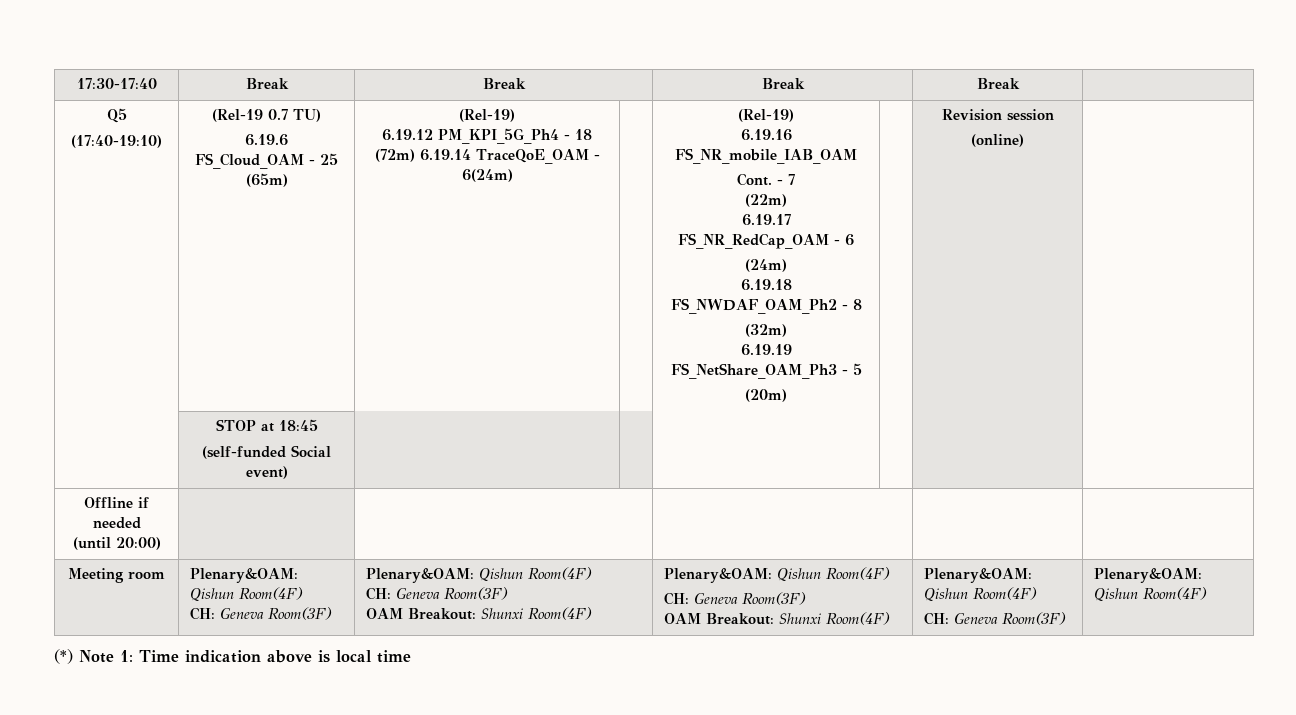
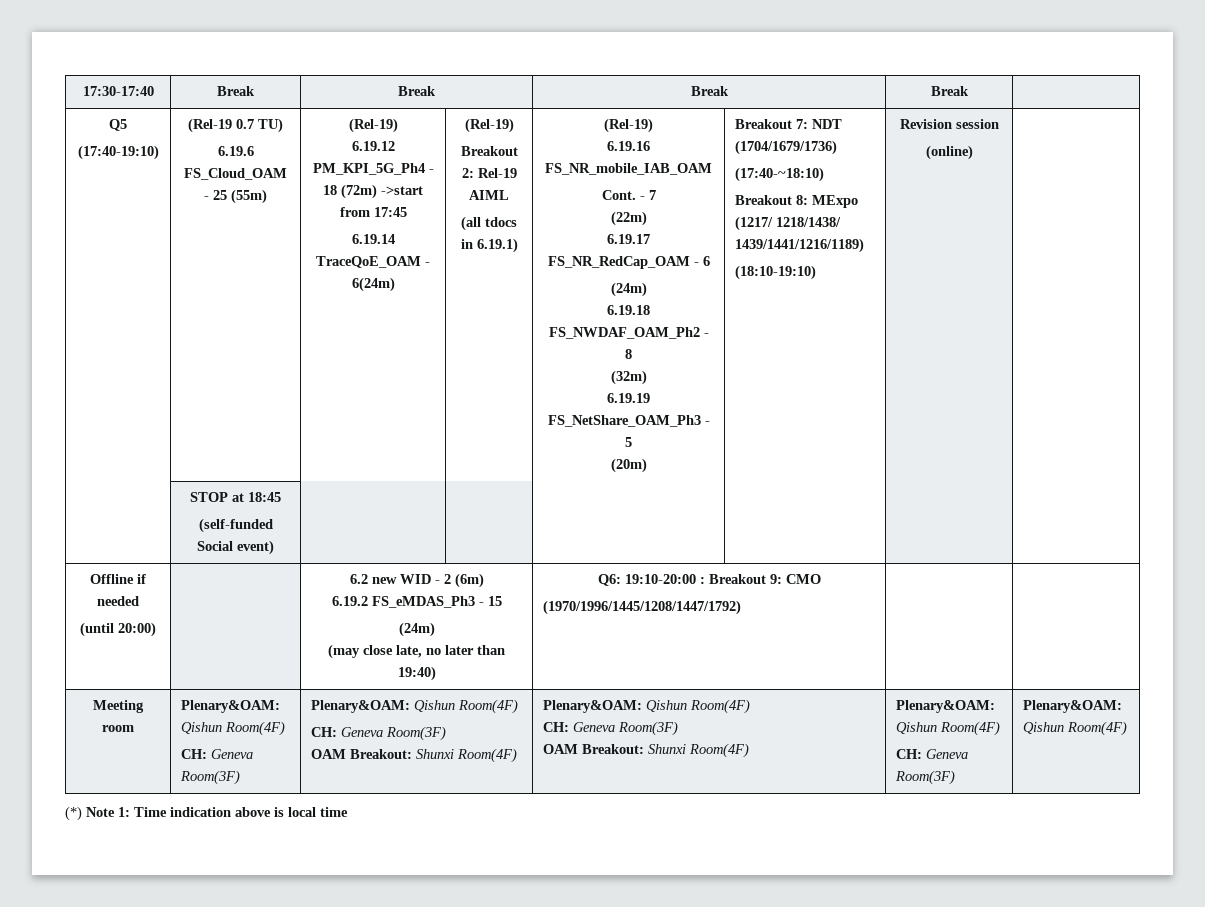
[245,173,288,187] (65m) -> [231,189,267,204] (55m)
(415, 155) none -> [381,186,423,195] [339,207,407,217] ->start from 17:45 //
(513, 175) none -> [464,118,514,133] [460,146,518,156] [461,168,517,178] [469,190,509,200] [461,216,517,231] [460,238,518,253] (Rel-19) // Breakout 2: Rel-19 AIML // (all tdocs in 6.19.1)
(787, 395) none -> [735,119,843,129] [735,140,838,155] [735,167,825,182] [735,195,859,208] [735,216,842,231] [735,238,865,253] [735,265,817,280] Breakout 7: NDT (1704/1679/1736) // (17:40-~18:10) // Breakout 8: MExpo (1217/ 1218/1438/ 1439/1441/1216/1189) // (18:10-19:10)
(161, 543) | -> [349,573,484,588] [331,596,502,608] [398,622,435,637] [328,644,505,659] [397,666,436,681] [597,574,821,586] [543,600,742,615] 6.2 new WID - 2 (6m) // 6.19.2 FS_eMDAS_Ph3 - 15 // (24m) // (may close late, no later than 19:40) | Q6: 19:10-20:00 : Breakout 9: CMO // (1970/1996/1445/1208/1447/1792)

